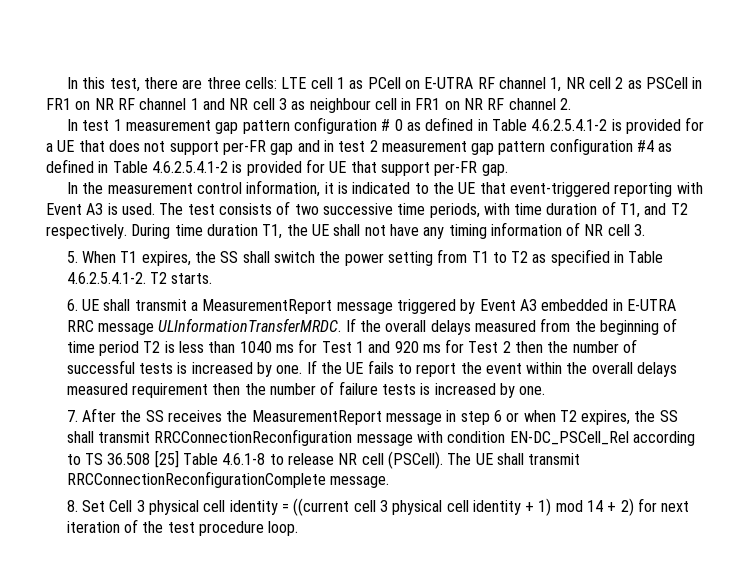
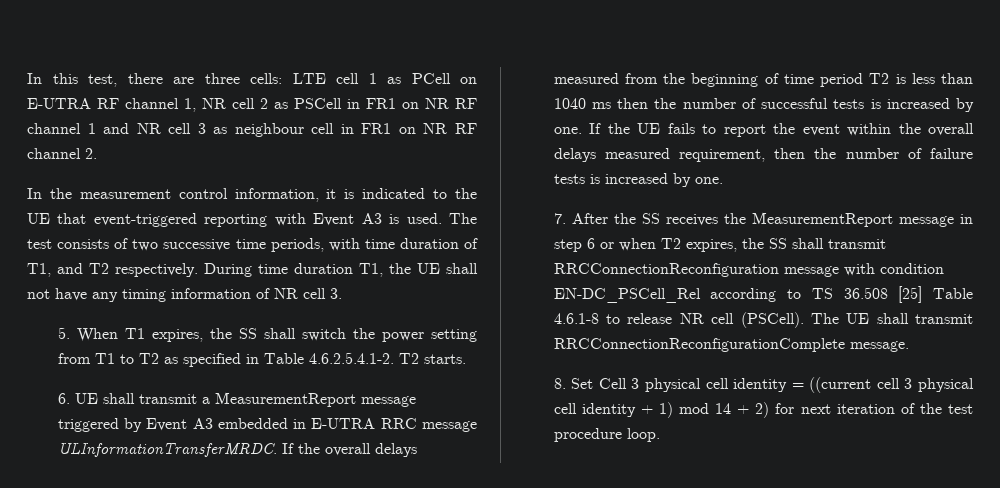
[67,117,705,134] [46,138,673,155] [46,159,508,176] // In test 1 measurement gap pattern configuration # 0 as defined in Table 4.6.2.5.4.1-2 is provided for a UE that does not support per-FR gap and in test 2 measurement gap pattern configuration #4 as defined in Table 4.6.2.5.4.1-2 is provided for UE that support per-FR gap. -> (97, 153) none
[298,339,511,353] for Test 1 and 920 ms for Test 2 -> (611, 105) none
[132,383,209,398] requirement -> [679,149,766,162] requirement,

